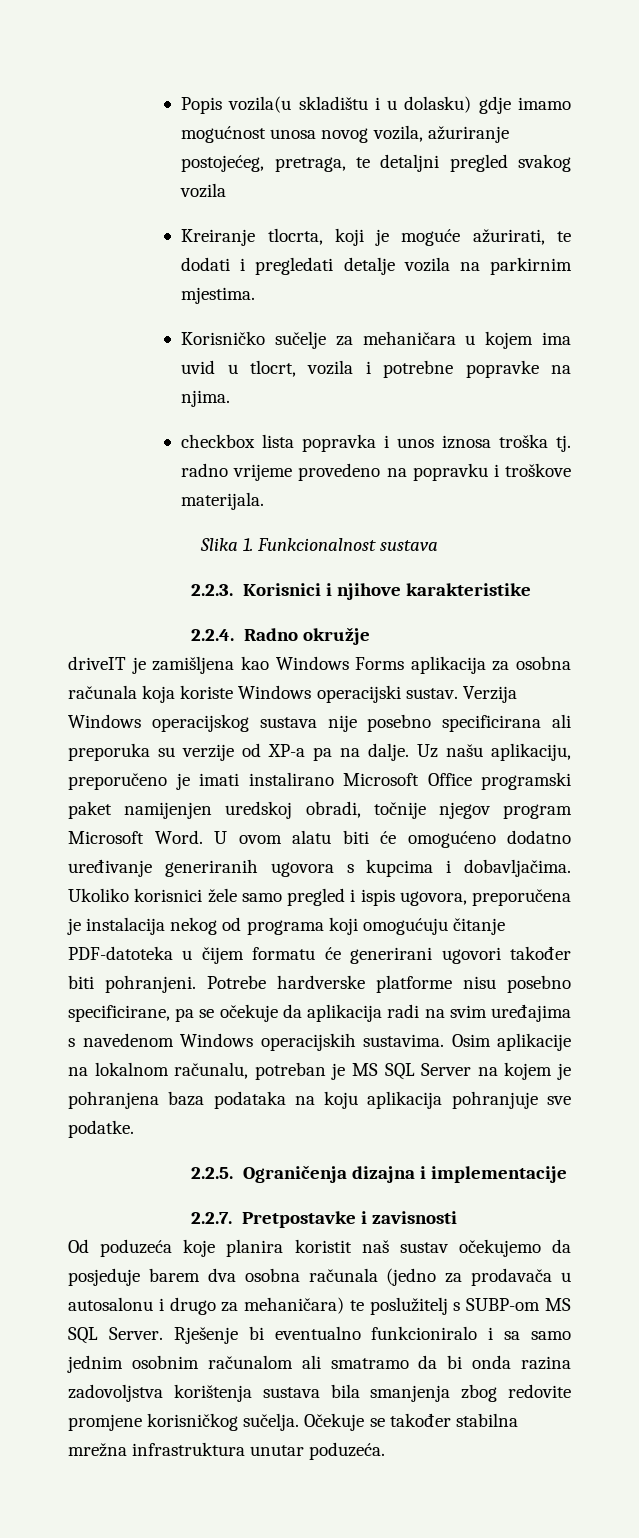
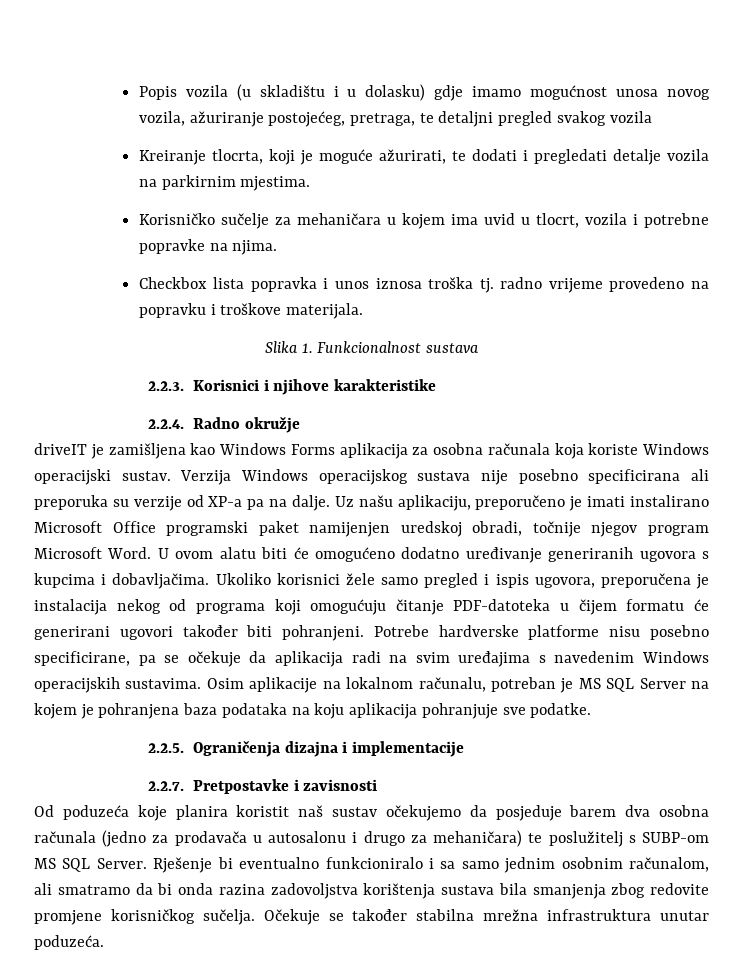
[228,96,292,113] vozila(u -> [185,84,251,101] vozila (u
[181,434,256,448] checkbox -> [138,277,207,289] Checkbox
[82,1033,174,1047] navedenom -> [554,651,635,663] navedenim
[207,1355,293,1369] računalom -> [629,857,709,872] računalom,

